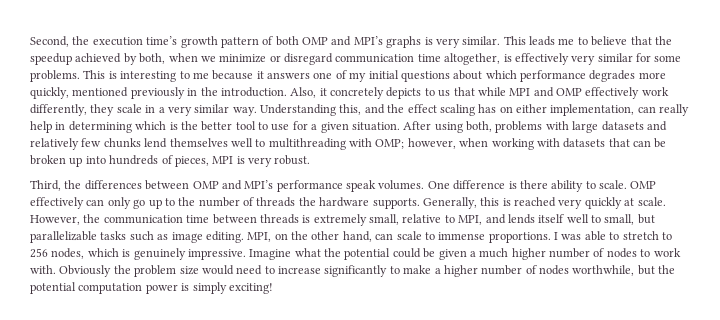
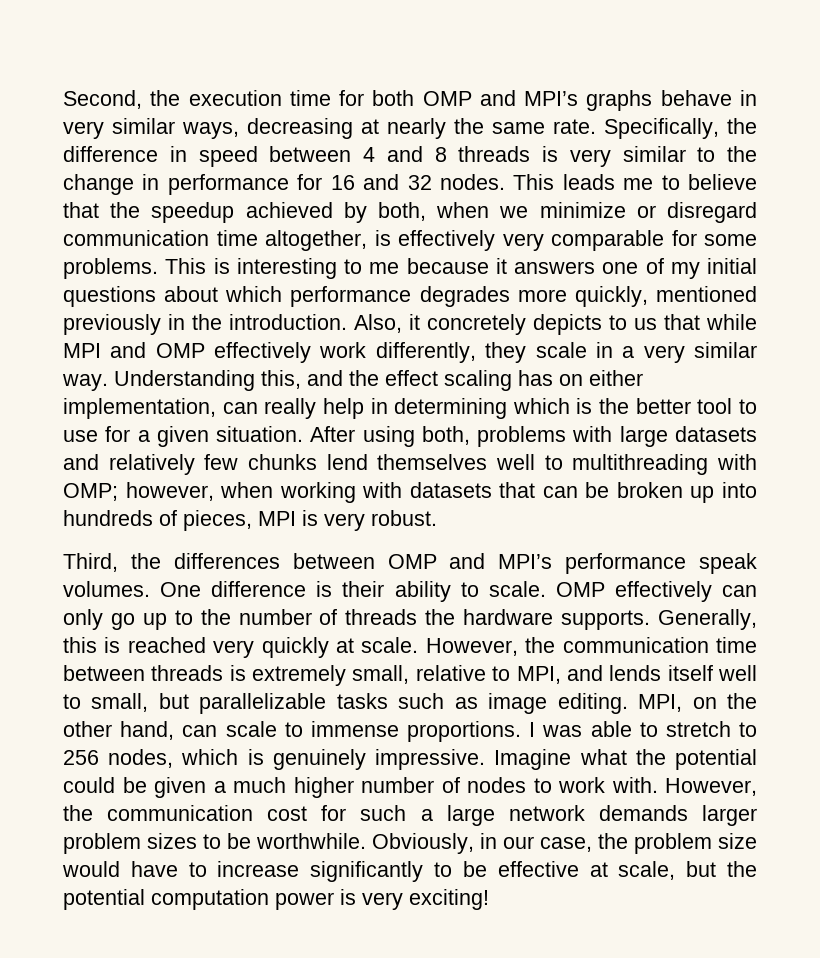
[146,36,274,48] time’s growth pattern of -> [289,90,365,106] time for
[424,36,501,48] is very similar. -> [660,90,757,106] [63,118,757,139] [63,146,757,167] [63,174,505,195] behave in very similar ways, decreasing at nearly the same rate. Specifically, the difference in speed between 4 and 8 threads is very similar to the change in performance for 16 and 32 nodes.
[597,53,633,62] similar -> [551,230,664,251] comparable
[519,180,548,189] there -> [342,581,385,597] their
[59,265,112,277] Obviously -> [665,778,757,796] [63,805,757,826] [63,833,592,854] However, the communication cost for such a large network demands larger problem sizes to be worthwhile. Obviously, in our case,
[236,265,263,275] need -> [130,861,178,877] have
[403,265,635,277] make a higher number of nodes worthwhile, -> [462,861,676,880] be effective at scale,
[192,282,227,294] simply -> [362,892,403,910] very

